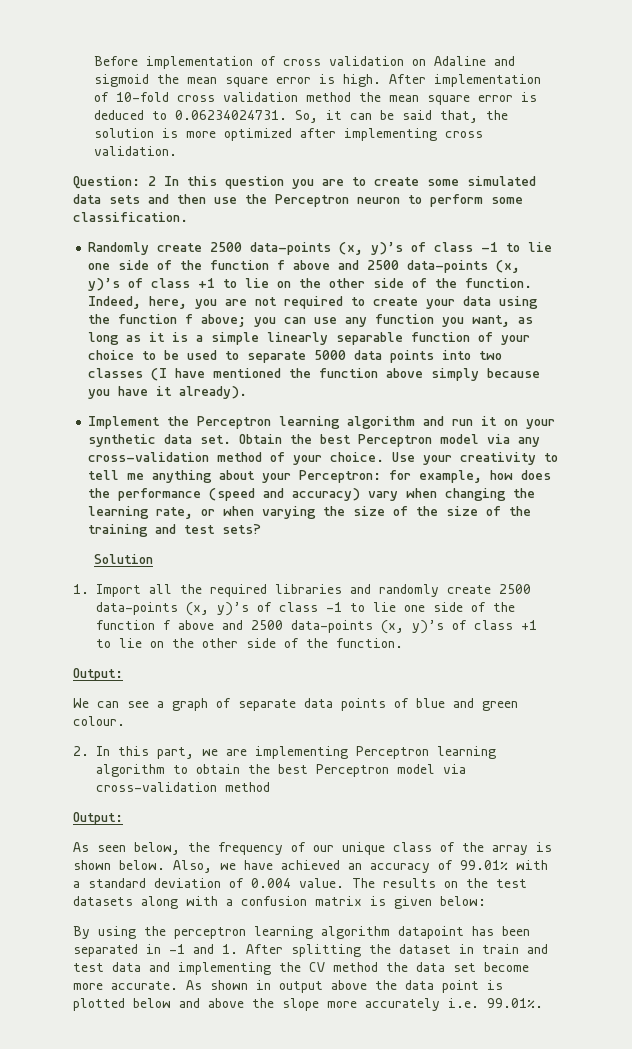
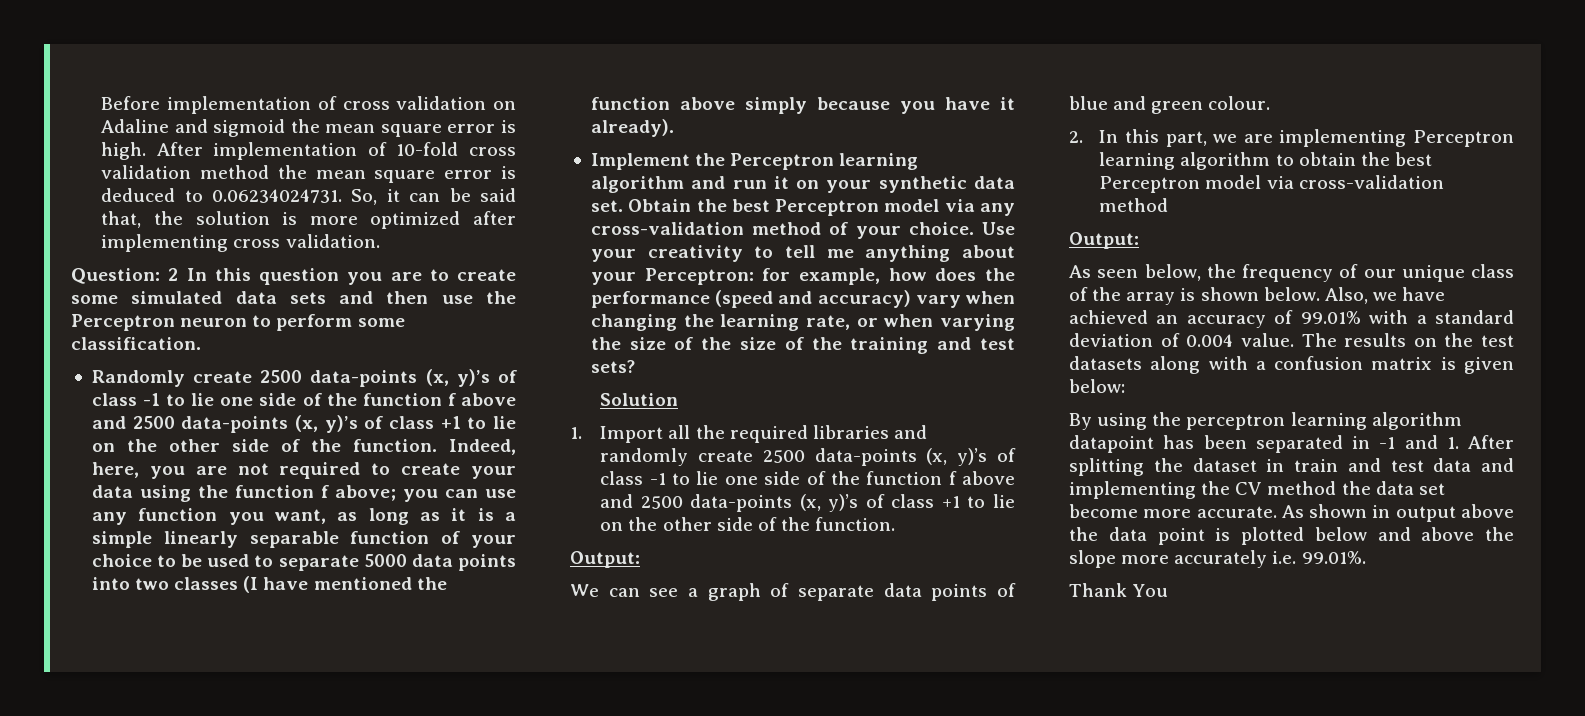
(543, 1003) none -> [1069,583,1169,597] // Thank You

